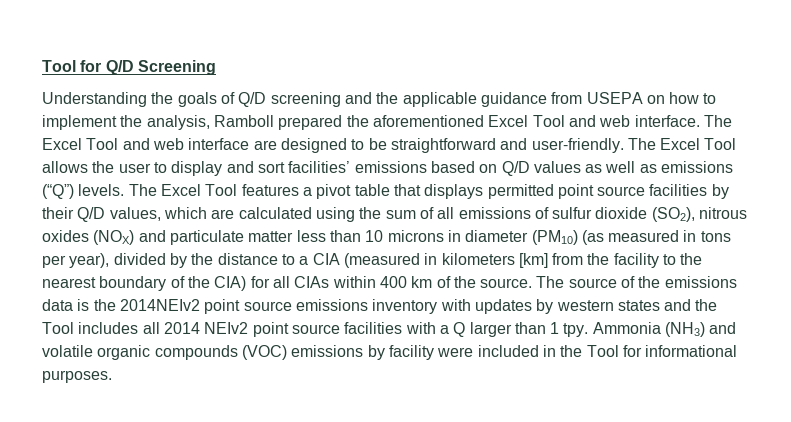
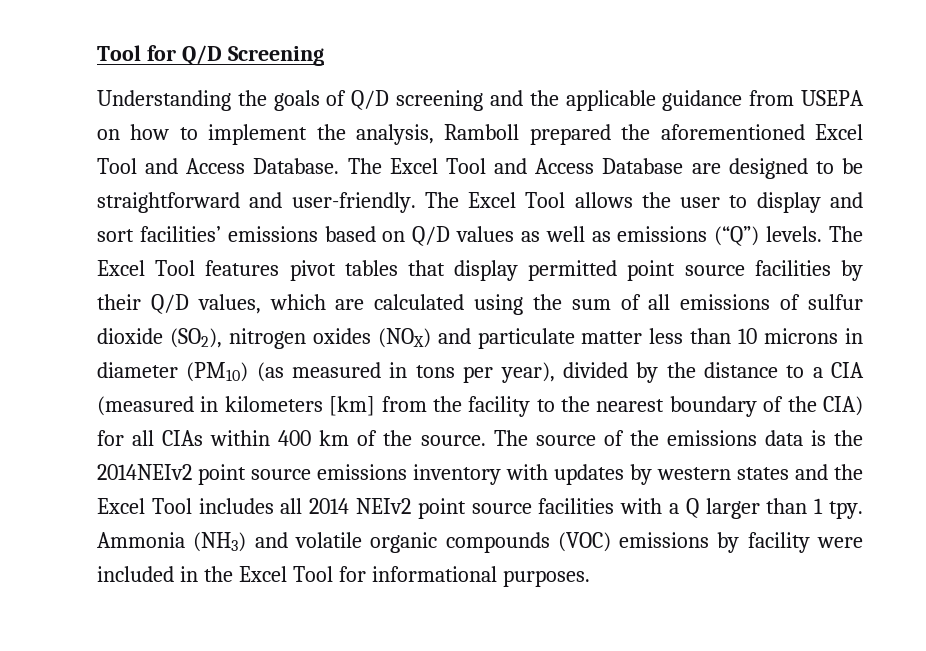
[599,115,700,127] web interface. -> [186,158,340,174] Access Database.
[152,138,250,150] web interface -> [535,158,684,174] Access Database
[302,184,484,199] a pivot table that displays -> [289,260,519,281] pivot tables that display
[699,207,748,219] nitrous -> [228,328,306,349] nitrogen
(718, 305) none -> [97,498,145,514] Excel
(583, 351) none -> [238,566,287,582] Excel

